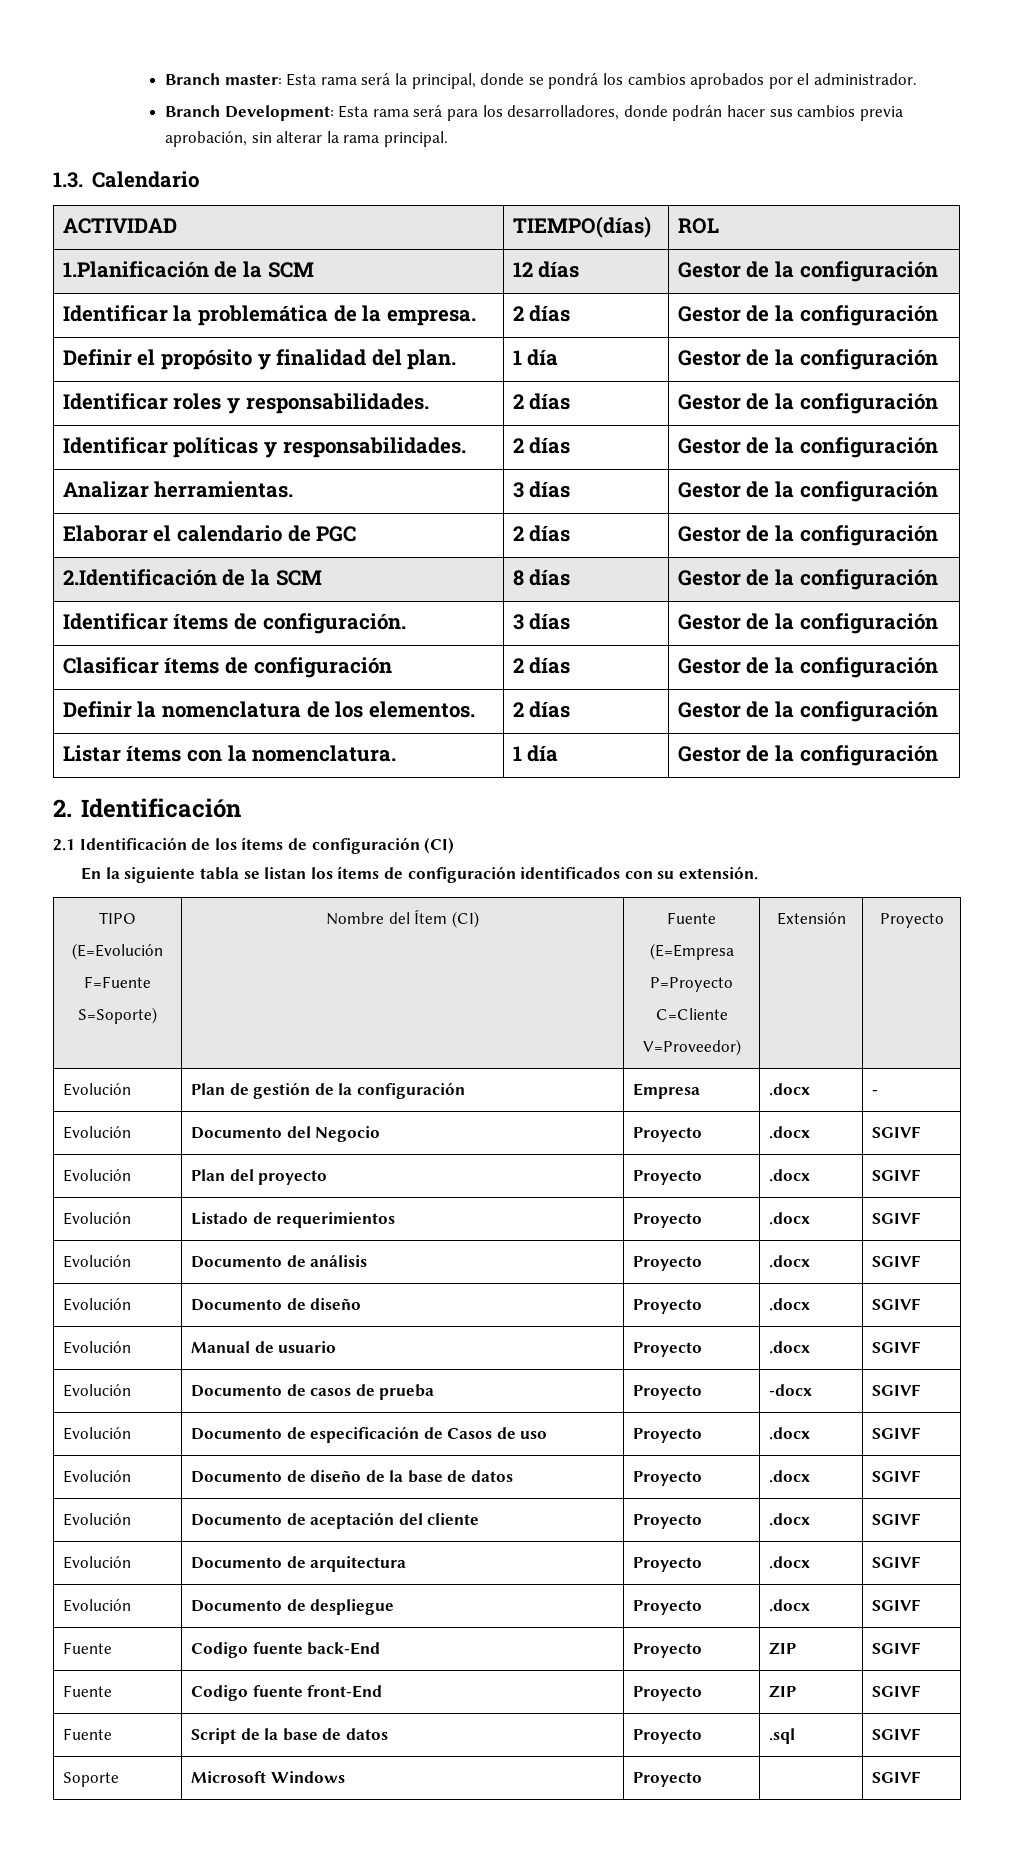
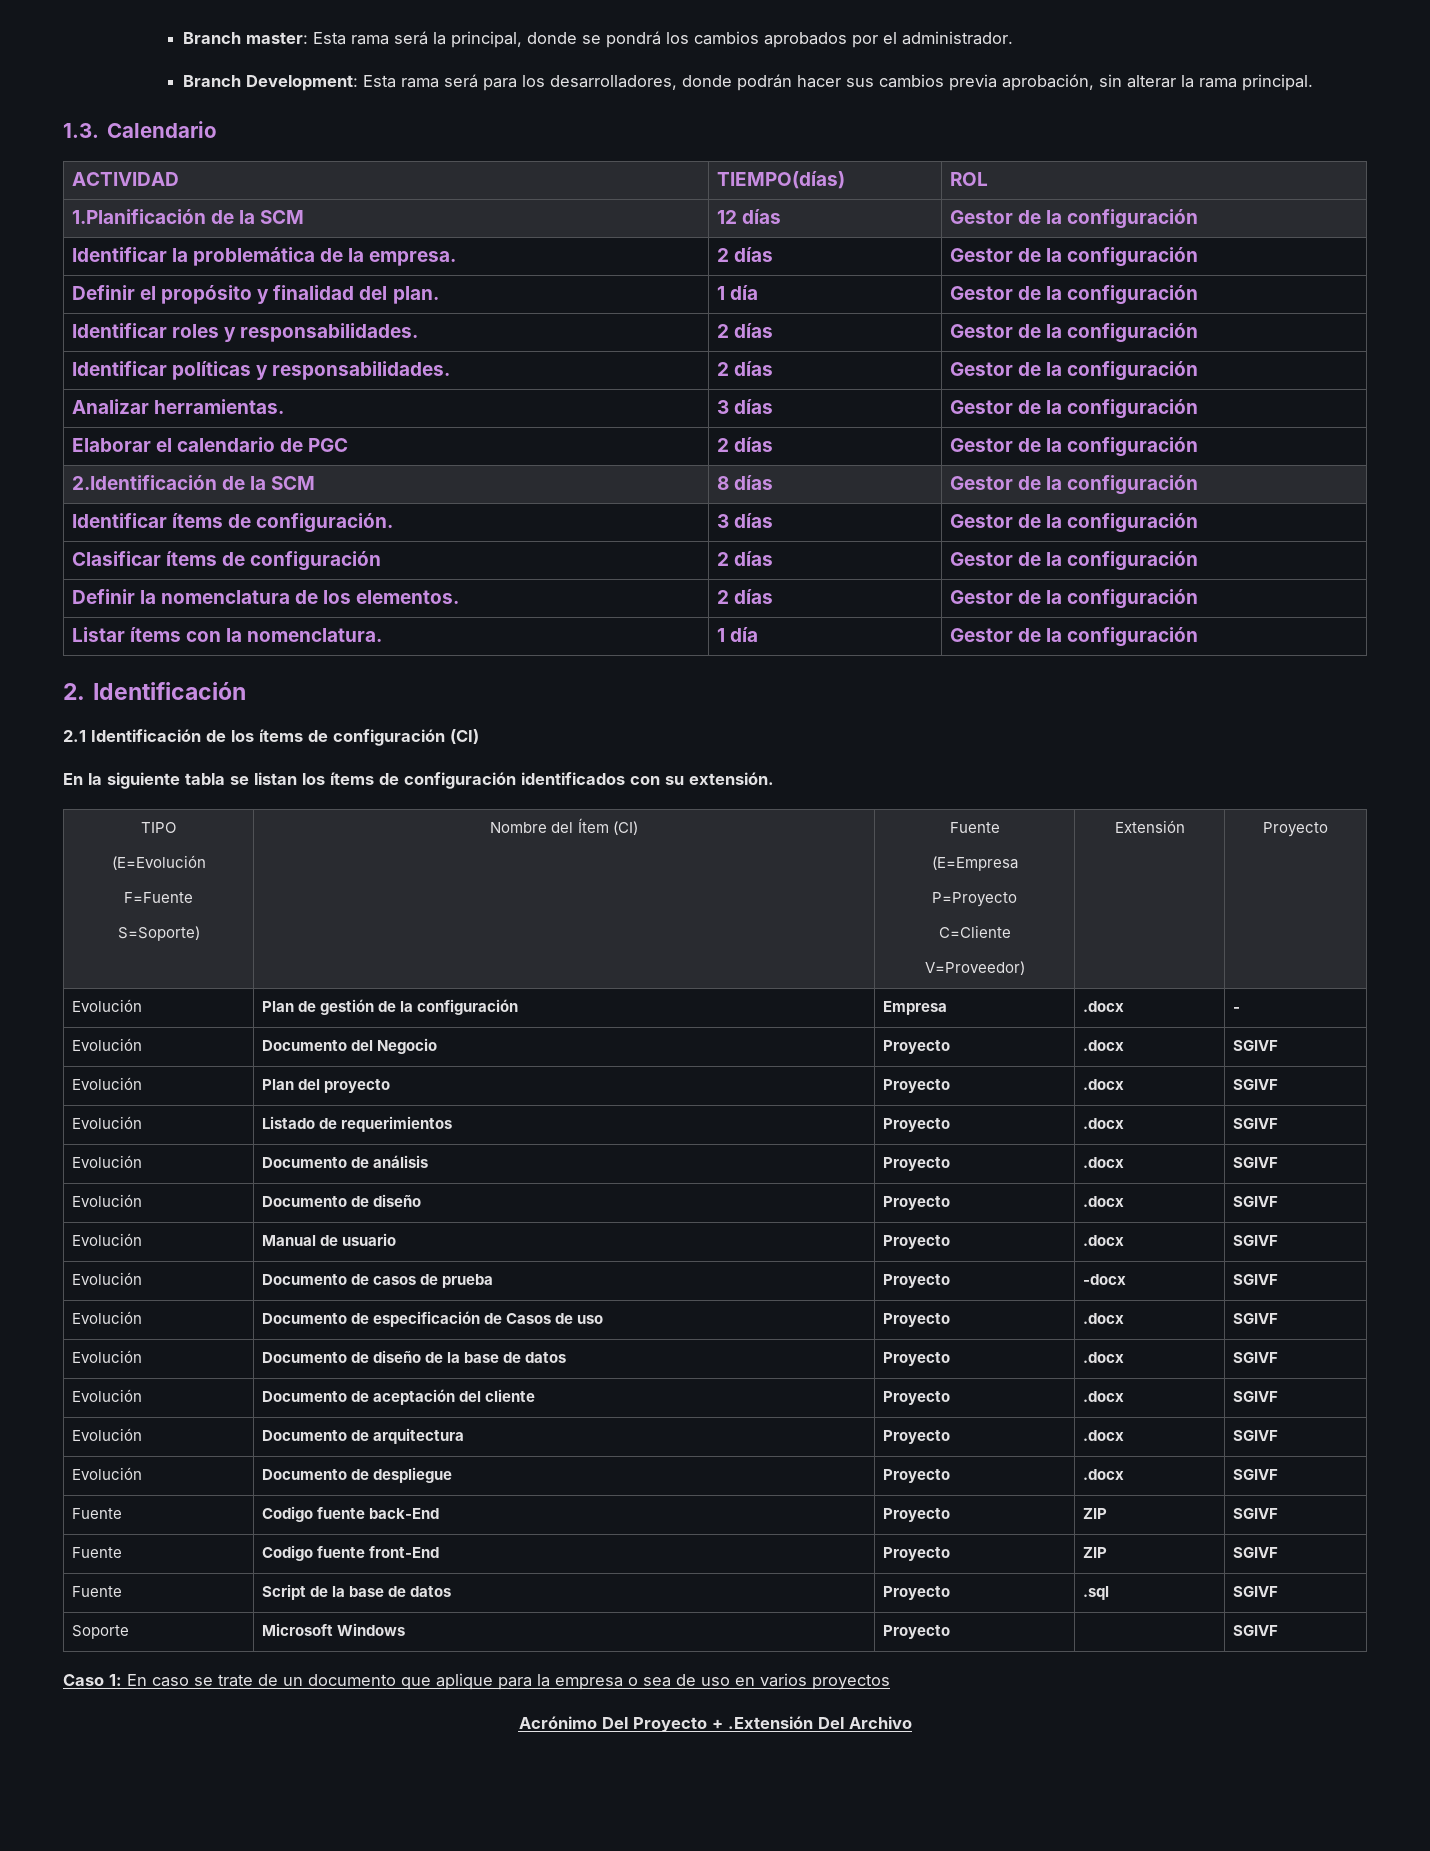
(921, 1777) none -> [63,1673,890,1690] [518,1716,912,1732] // Caso 1: En caso se trate de un documento que aplique para la empresa o sea de uso en varios proyectos // Acrónimo Del Proyecto + .Extensión Del Archivo

